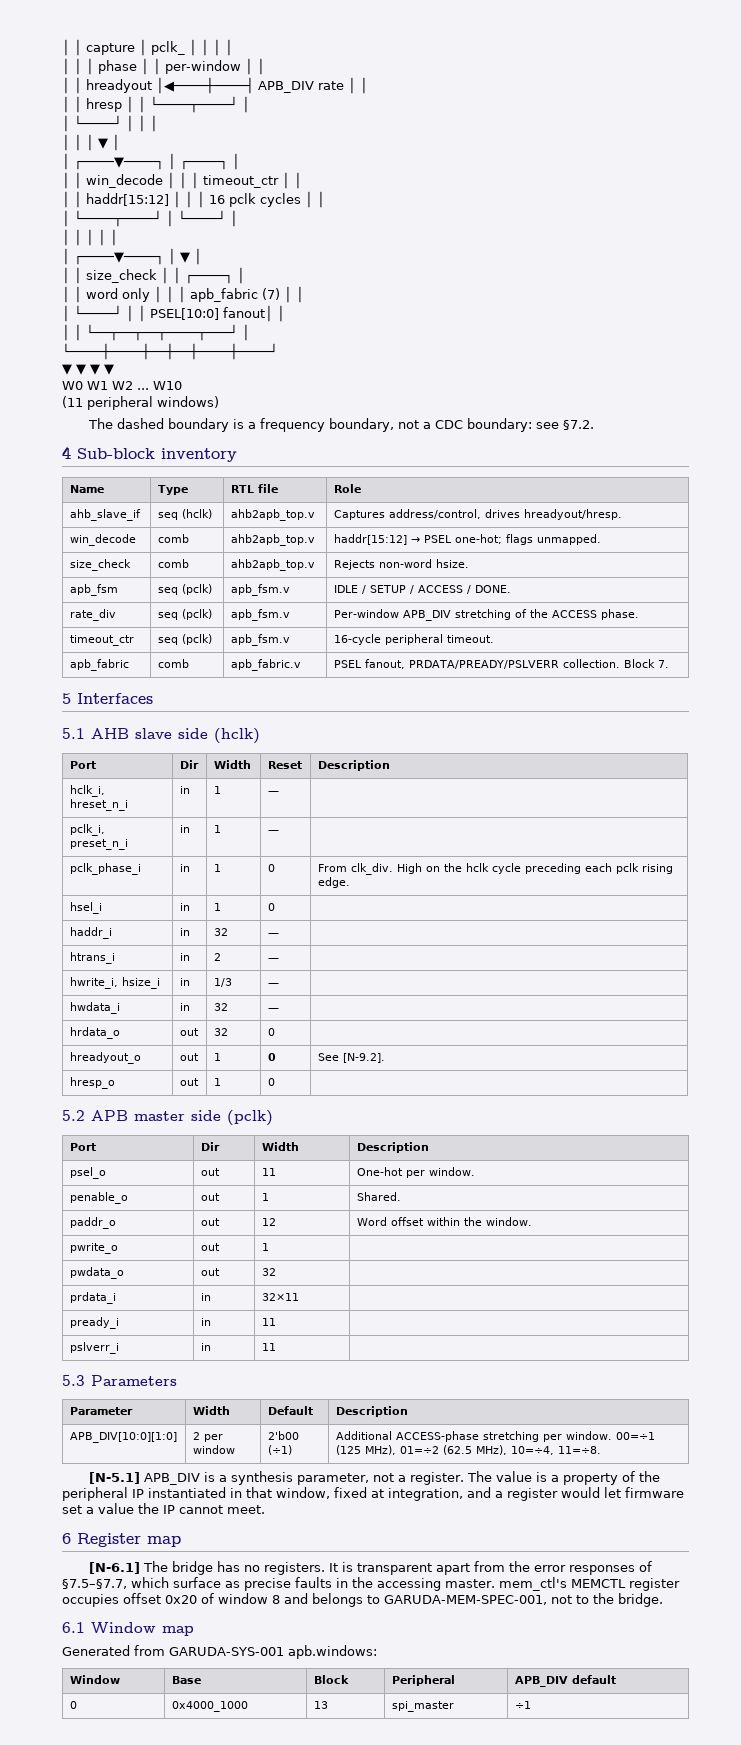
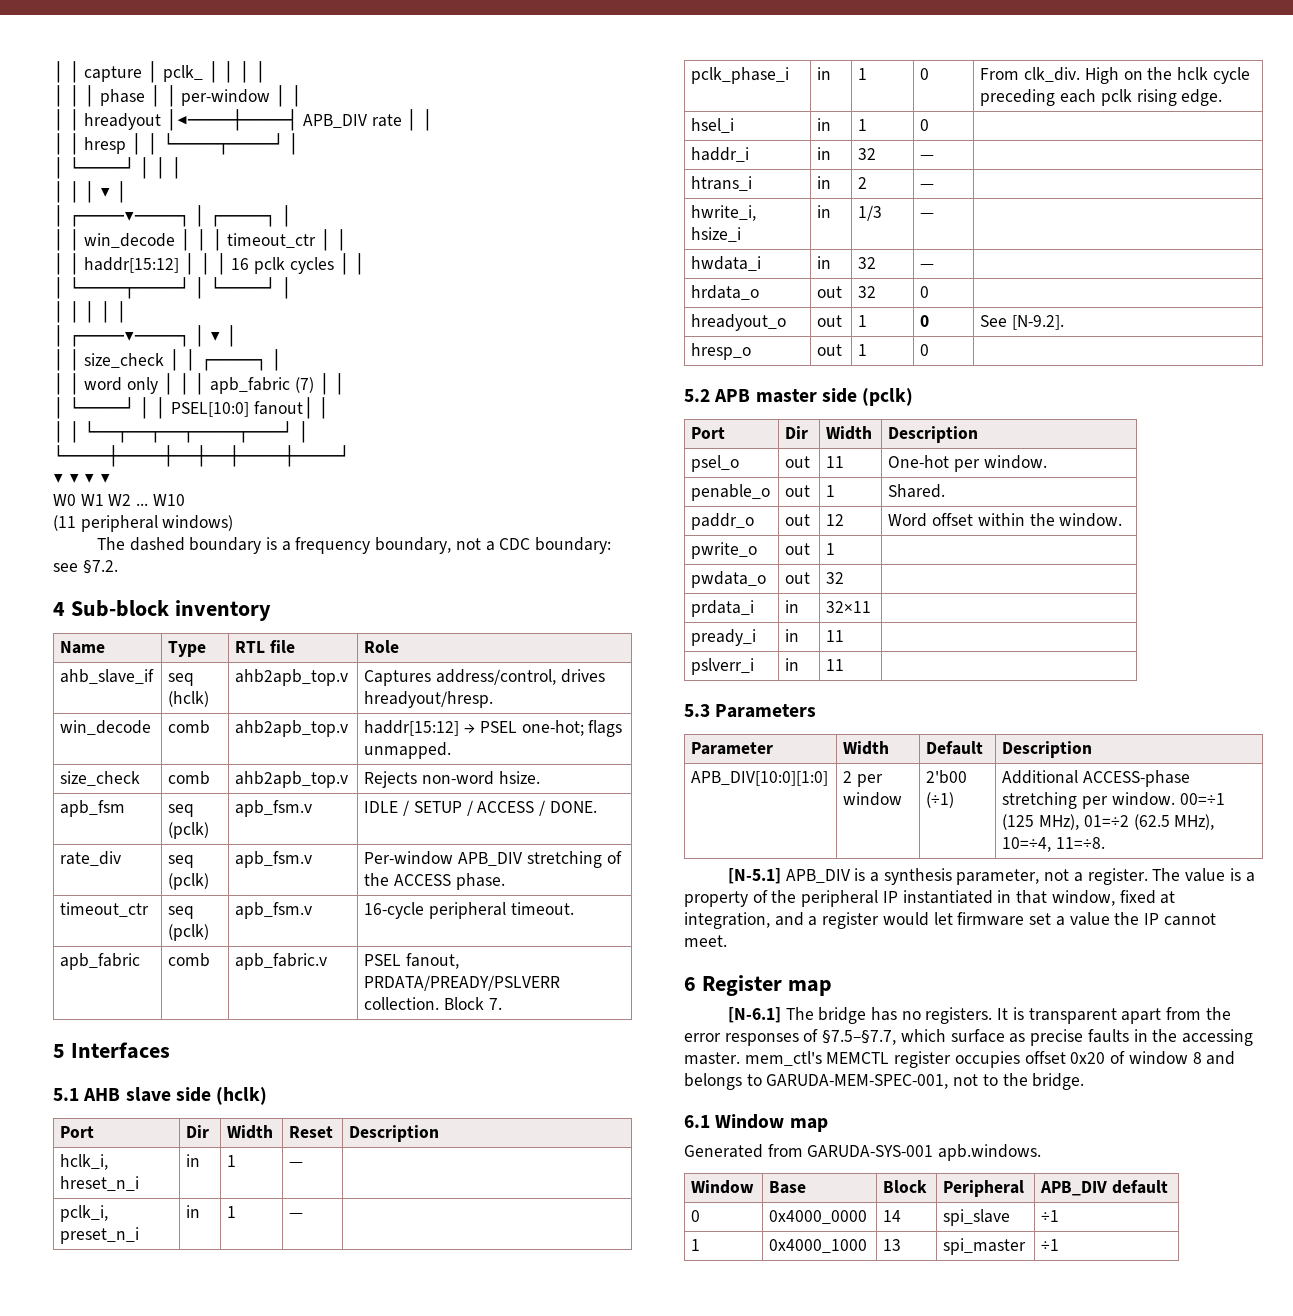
[288,1645,377,1659] apb.windows: -> [938,1144,1042,1161] apb.windows.
(77, 1705) none -> [769,1210,868,1224] [883,1210,902,1222] [943,1209,1011,1226] [1041,1210,1060,1222] [691,1239,701,1251] | 0x4000_0000 | 14 | spi_slave | ÷1 // 1

